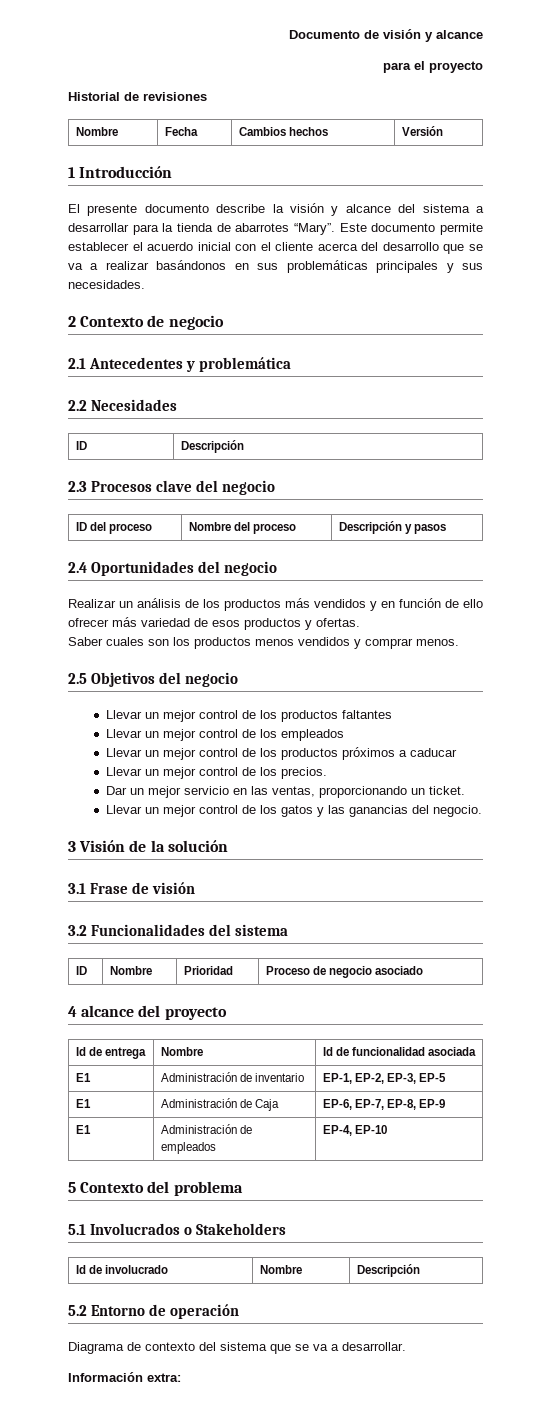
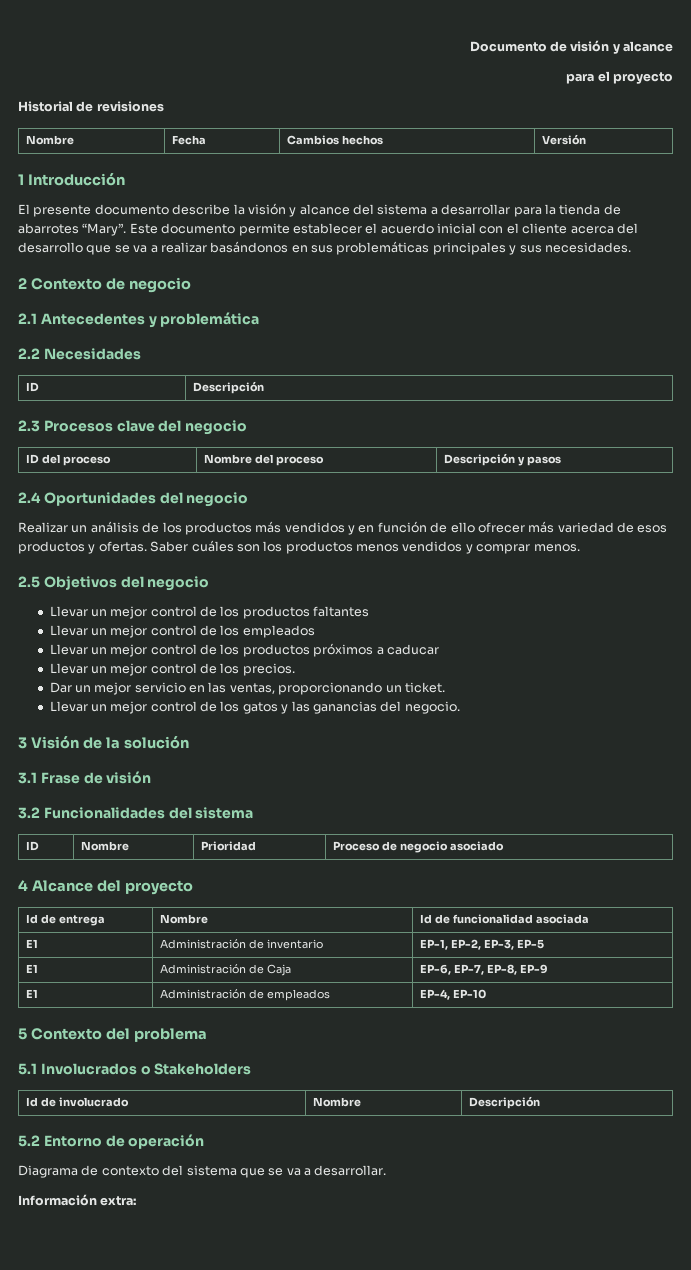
[68,637,144,646] // Saber cuales -> [150,540,234,552] Saber cuáles
[81,1005,135,1017] alcance -> [31,880,93,892] Alcance

